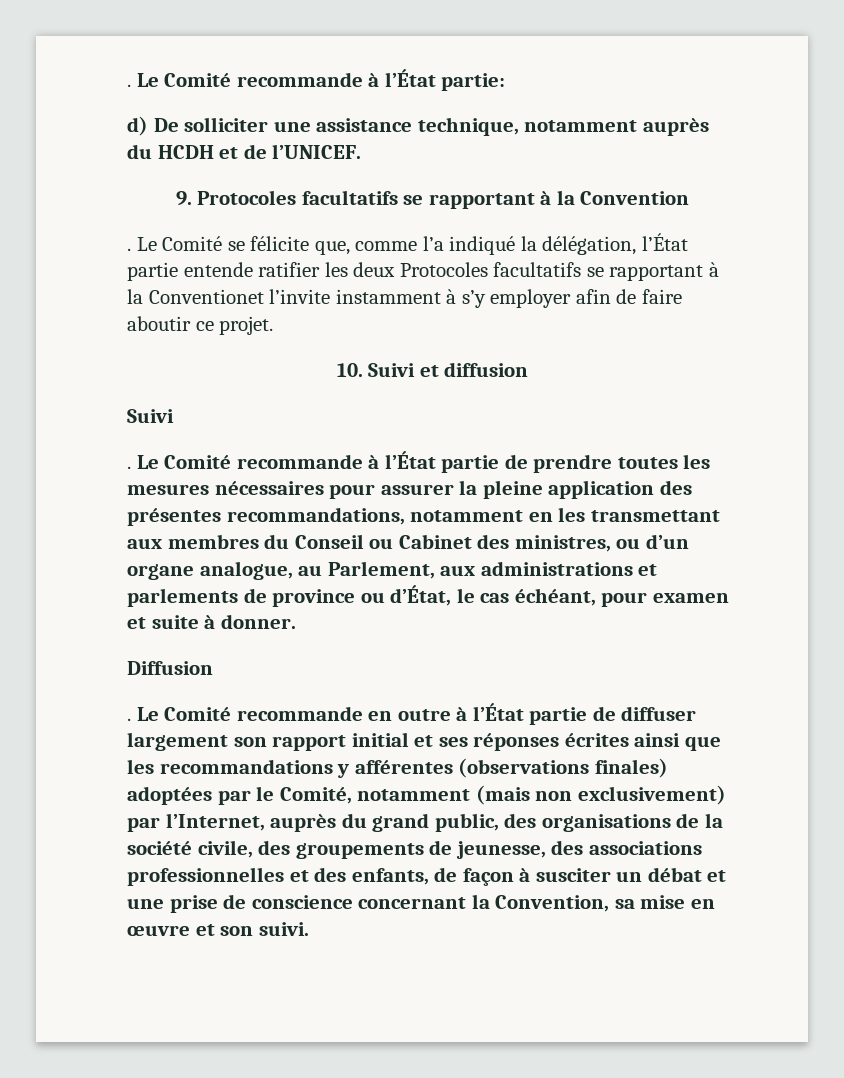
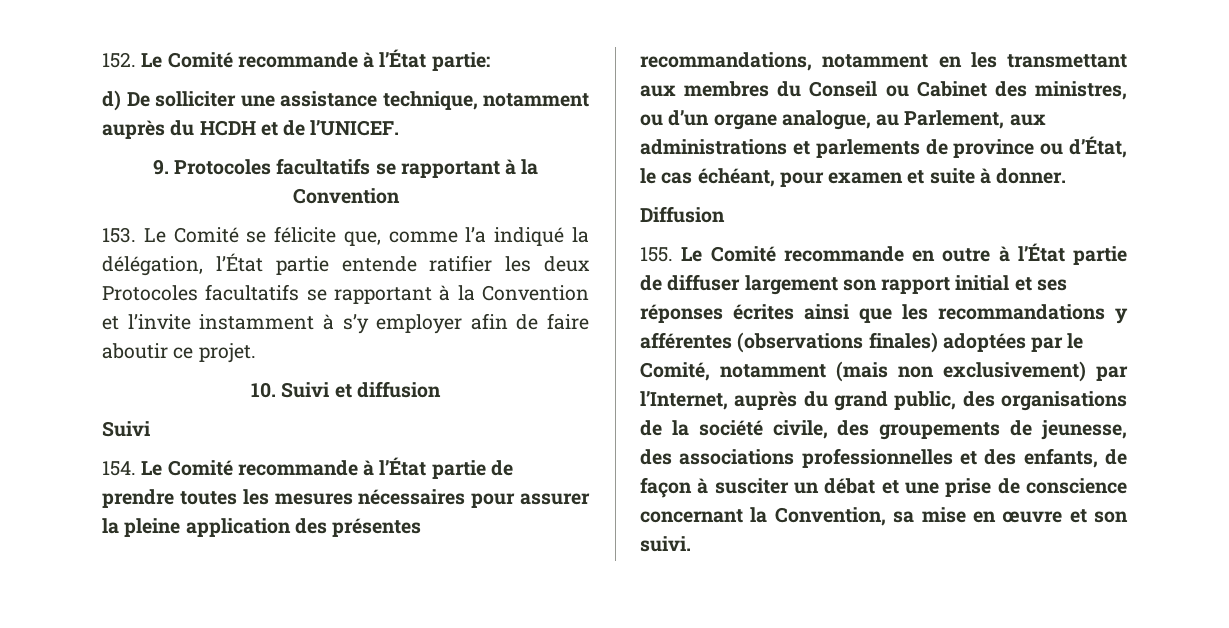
[127,84,131,87] . -> [102,52,136,68] 152.
[127,248,131,251] . -> [102,227,136,243] 153.
[148,289,264,304] Conventionet -> [481,285,589,301] [102,316,119,330] Convention et
[127,466,131,469] . -> [102,461,136,476] 154.
[127,718,131,721] . -> [640,247,673,262] 155.

